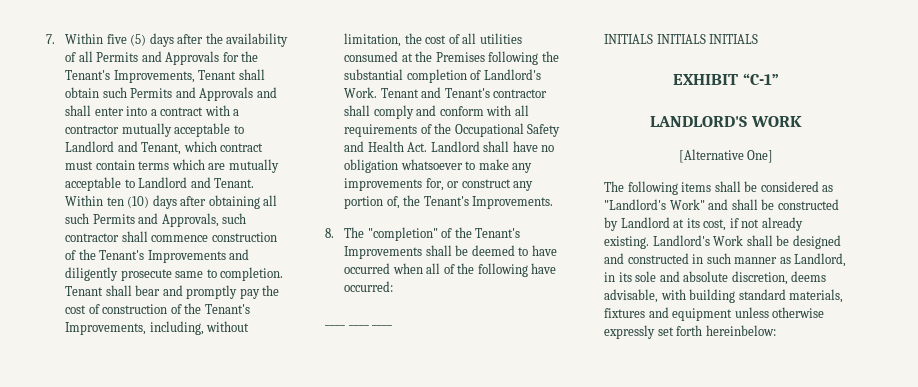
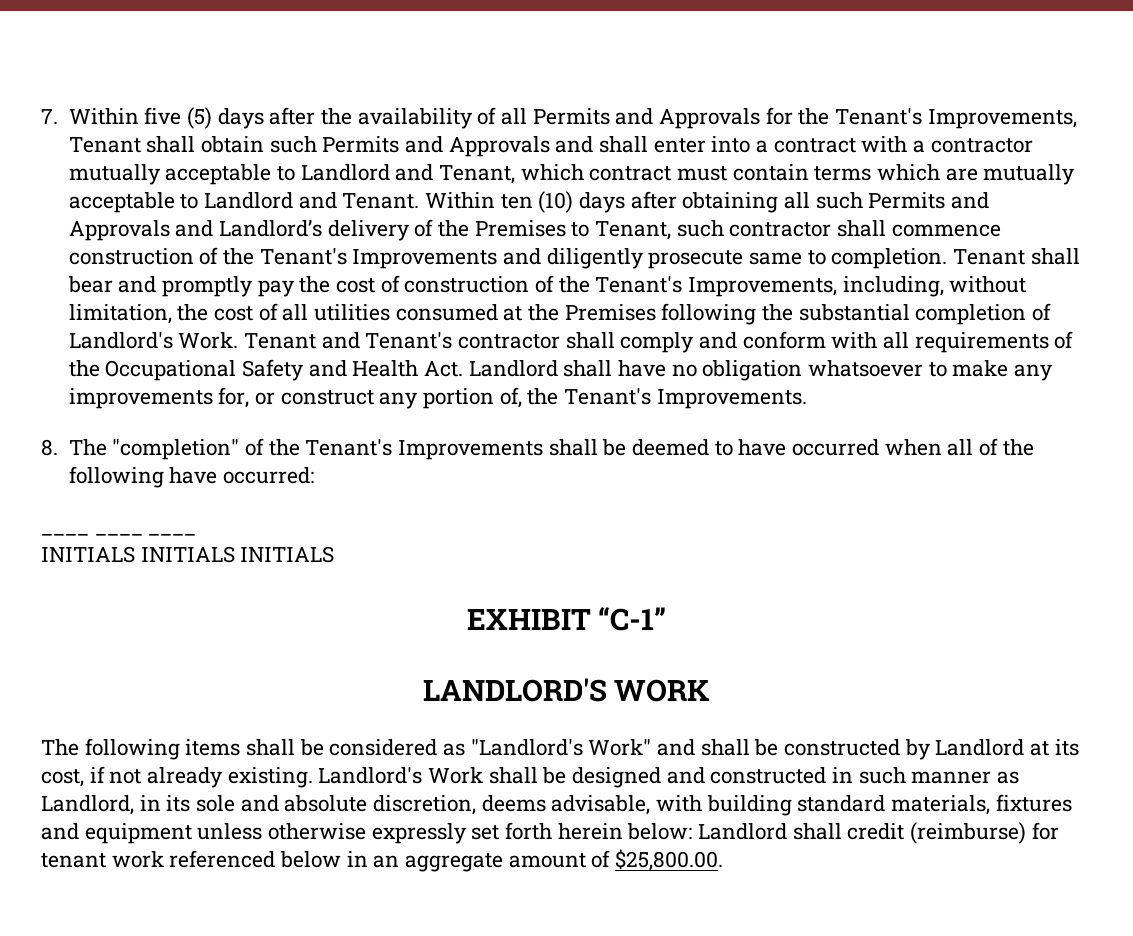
[161,213,219,227] Approvals, -> [68,219,671,241] Approvals and Landlord’s delivery of the Premises to Tenant,
[678,149,774,163] // [Alternative One] -> (711, 690) none
[705,325,776,336] hereinbelow: -> [557,822,1059,844] [41,849,724,872] herein below: Landlord shall credit (reimburse) for tenant work referenced below in an aggregate amount of $25,800.00.

